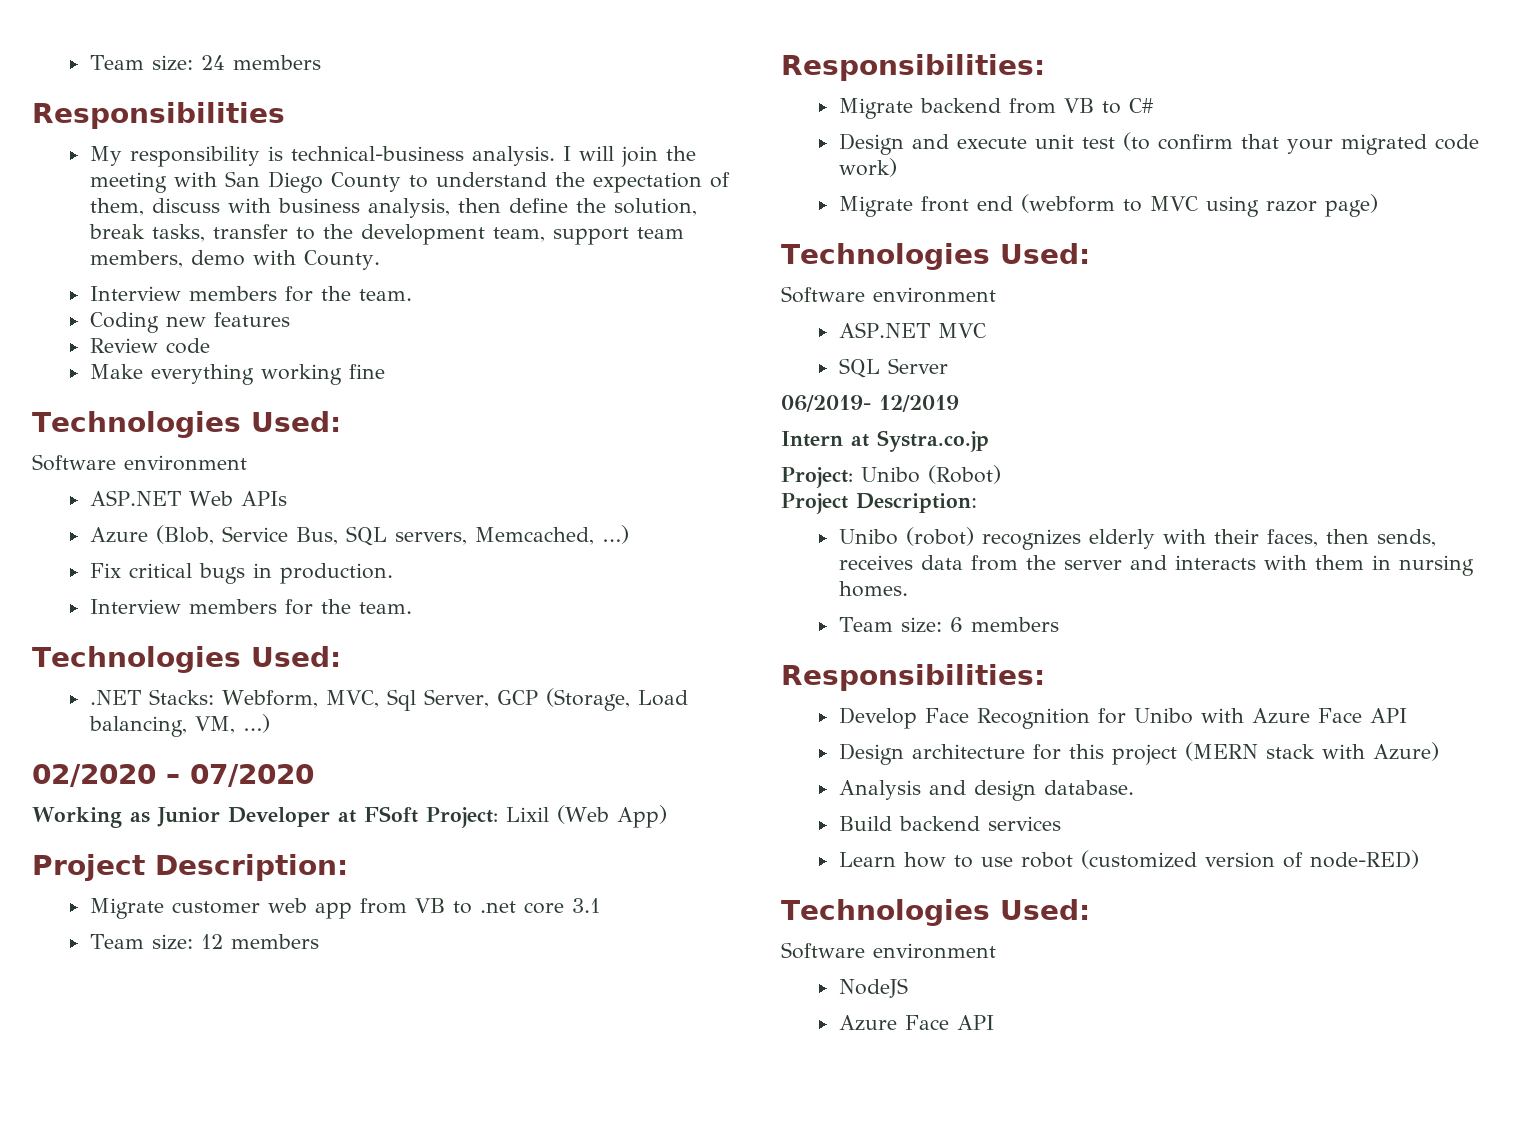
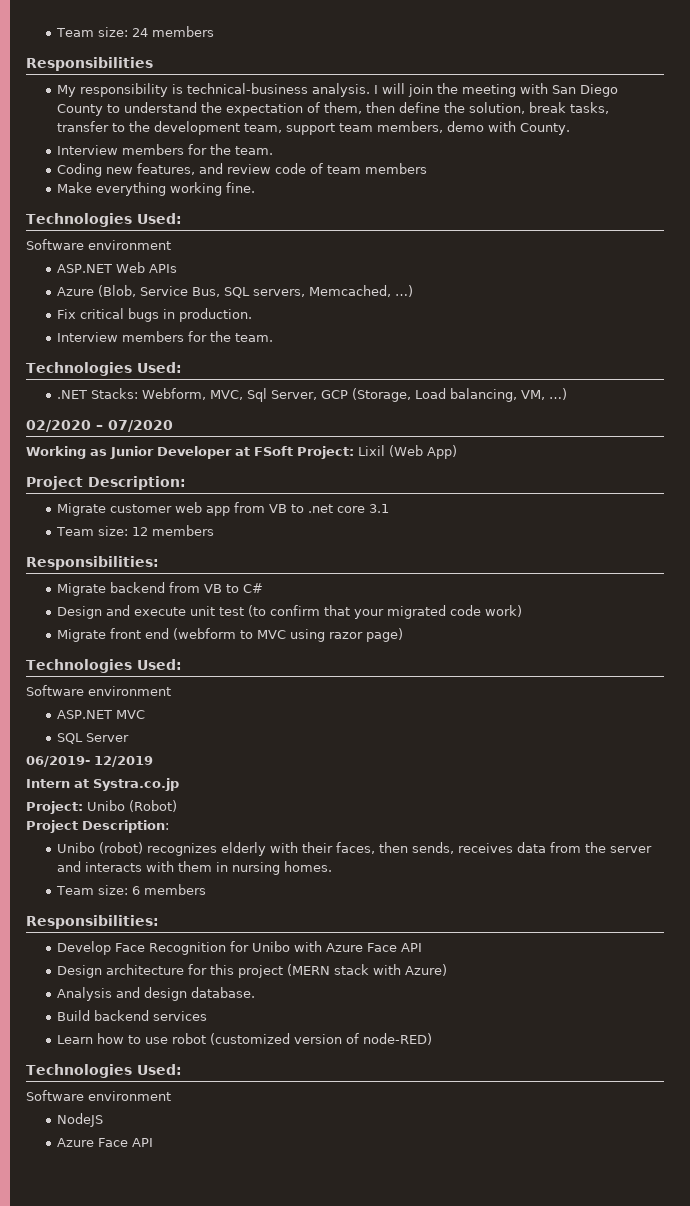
[151,198,450,218] discuss with business analysis, -> (363, 108) none
[213,312,290,327] [89,338,210,354] features // Review code -> [137,163,428,175] features, and review code of team members
[348,364,385,379] fine -> [226,182,256,193] fine.

